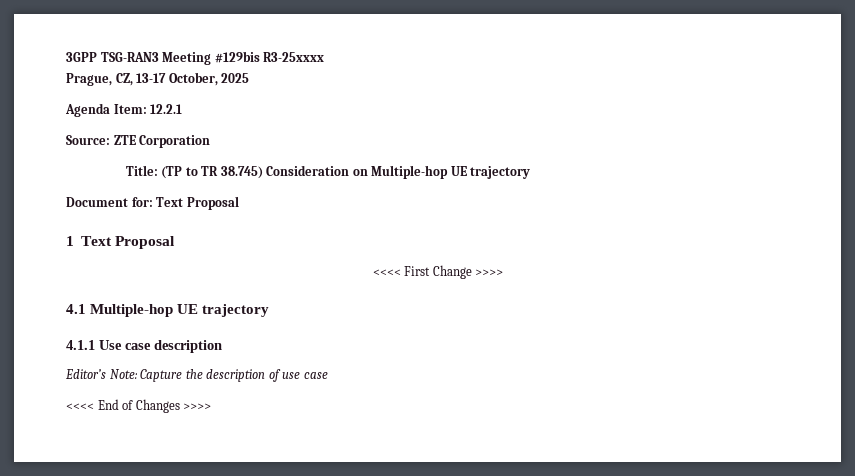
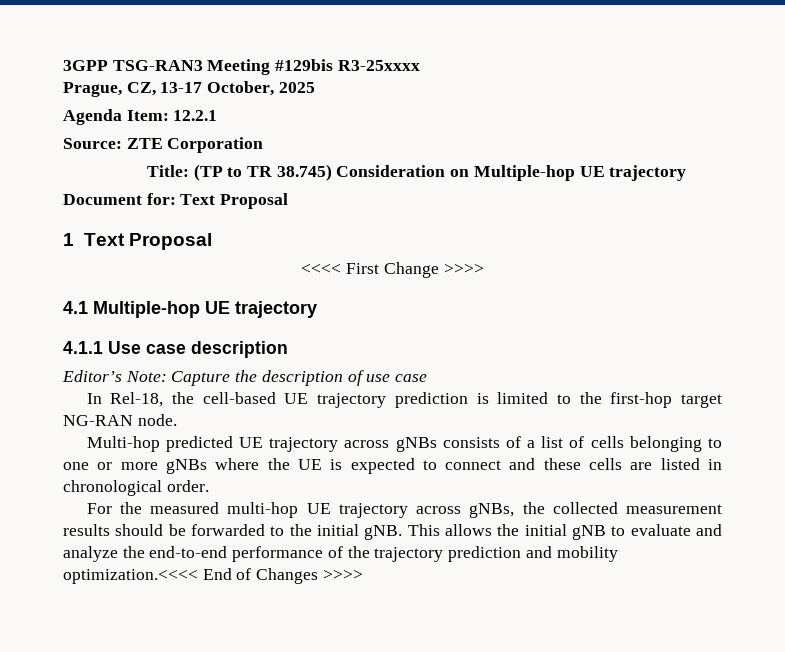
[66,403,94,410] <<<< -> [86,392,723,408] [63,414,177,426] [86,436,722,452] [63,458,722,474] [63,480,209,496] [86,502,722,518] [63,524,722,540] [63,546,618,562] [63,569,198,584] In Rel-18, the cell-based UE trajectory prediction is limited to the first-hop target NG-RAN node. // Multi-hop predicted UE trajectory across gNBs consists of a list of cells belonging to one or more gNBs where the UE is expected to connect and these cells are listed in chronological order. // For the measured multi-hop UE trajectory across gNBs, the collected measurement results should be forwarded to the initial gNB. This allows the initial gNB to evaluate and analyze the end-to-end performance of the trajectory prediction and mobility optimization.<<<<

